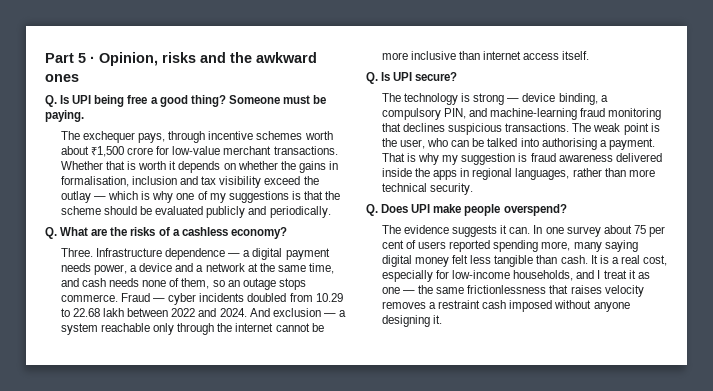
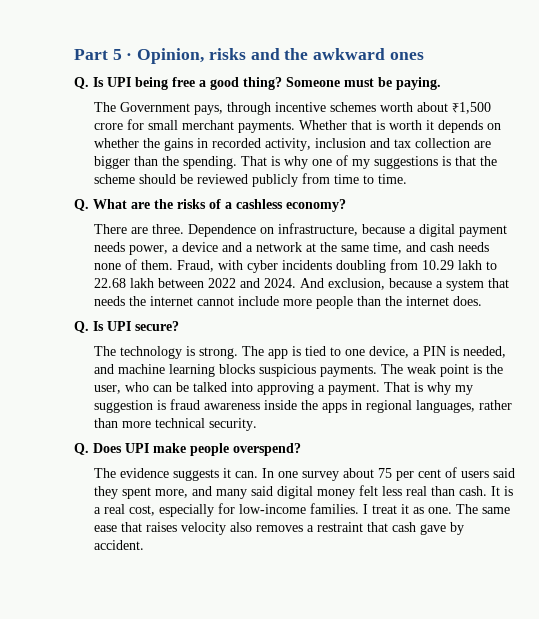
[83,131,136,143] exchequer -> [119,102,190,112] Government
[172,146,338,155] low-value merchant transactions. -> [147,120,295,133] small merchant payments.
[60,176,129,187] formalisation, -> [211,138,311,151] recorded activity,
[219,176,319,188] [60,191,139,203] visibility exceed the outlay — which -> [414,138,491,148] [93,156,267,169] collection are bigger than the spending. That
[155,206,331,218] evaluated publicly and periodically. -> [196,173,407,187] reviewed publicly from time to time.
[60,248,241,260] Three. Infrastructure dependence — -> [93,223,405,237] There are three. Dependence on infrastructure, because
[181,278,306,290] [60,293,166,302] them, so an outage stops commerce. Fraud — -> [140,260,243,272] them. Fraud, with
[247,293,287,302] doubled -> [335,260,386,273] doubling
(343, 297) none -> [457,260,482,270] lakh
[272,308,346,317] [60,323,324,335] [381,51,590,60] exclusion — a system reachable only through the internet cannot be more inclusive than internet access itself. -> [327,278,509,291] [93,296,482,309] exclusion, because a system that needs the internet cannot include more people than the internet does.
[473,93,608,105] [381,108,662,120] [381,123,570,135] strong — device binding, a compulsory PIN, and machine-learning fraud monitoring that declines suspicious transactions. -> [198,346,506,359] [93,364,377,377] strong. The app is tied to one device, a PIN is needed, and machine learning blocks suspicious payments.
[541,138,597,150] authorising -> [256,382,314,395] approving
[615,153,662,162] delivered -> (260, 406) none
[449,240,638,252] reported spending more, many saying -> [492,468,515,478] [93,486,273,499] said they spent more, and many said
[494,255,534,267] tangible -> [405,486,427,496] real
[513,270,595,281] households, and -> [309,503,359,514] families.
[381,285,547,294] one — the same frictionlessness -> [427,504,510,514] [93,525,117,532] one. The same ease
(644, 291) none -> [229,522,252,532] also
[482,300,630,312] [381,315,443,327] cash imposed without anyone designing it. -> [366,522,464,535] [93,540,144,550] that cash gave by accident.

